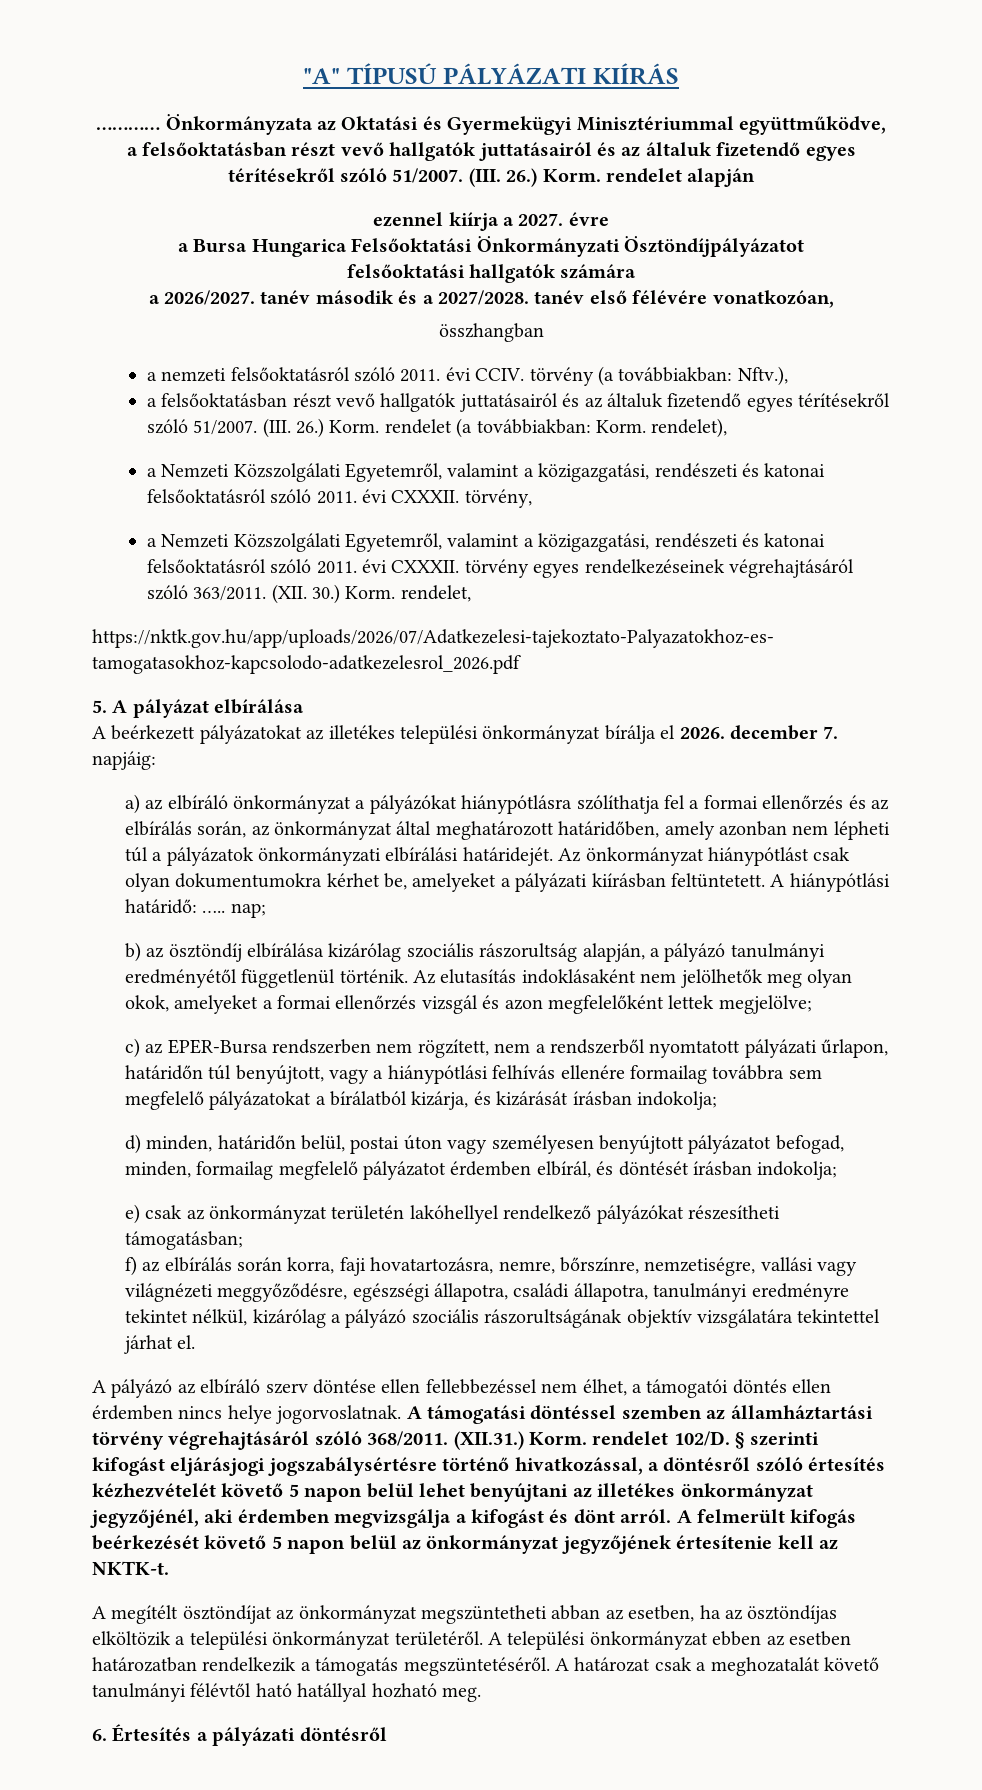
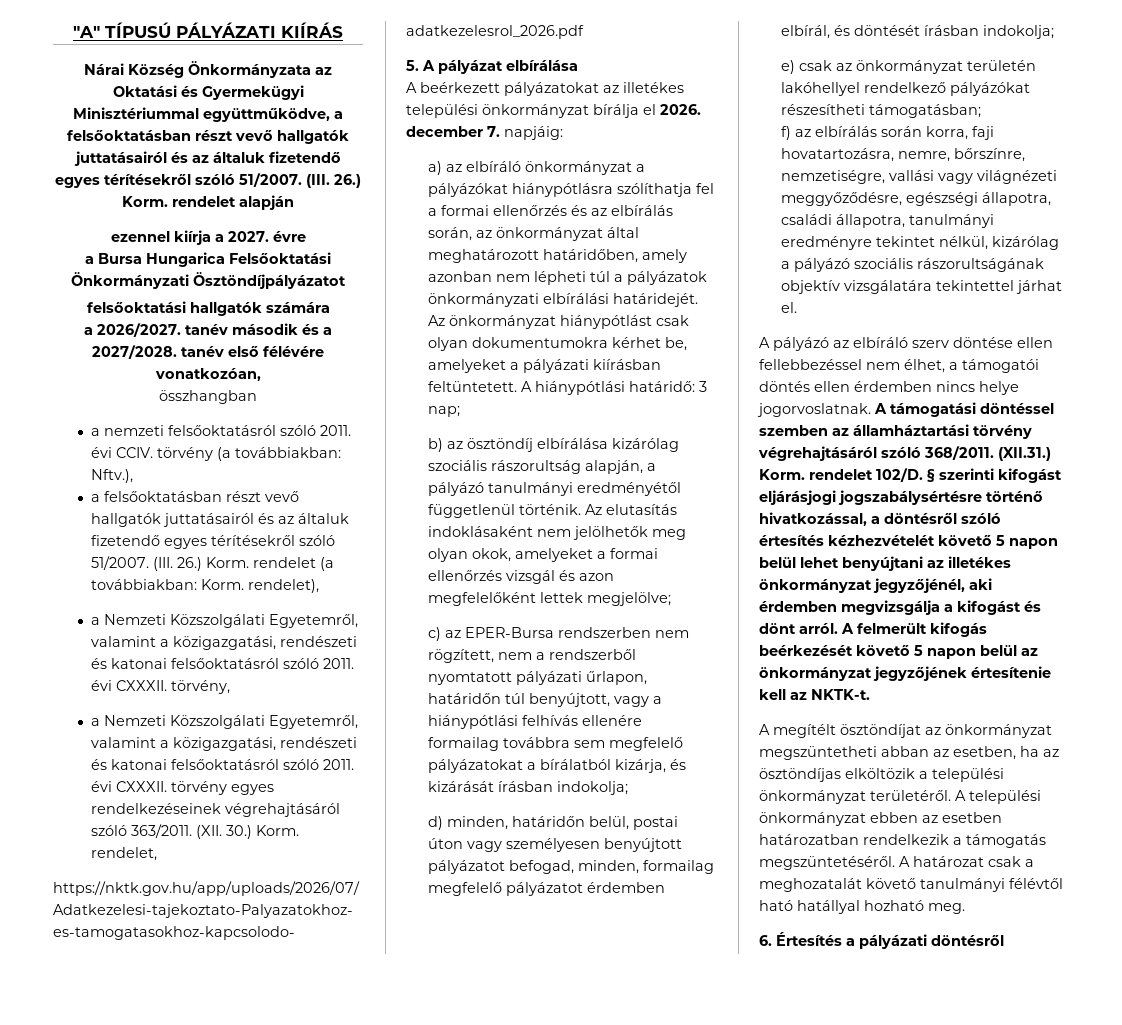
[96,127,161,130] ………… -> [84,63,184,78] Nárai Község
[202,910,226,913] ….. -> [699,381,708,392] 3

